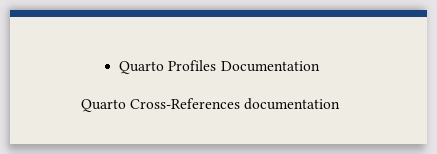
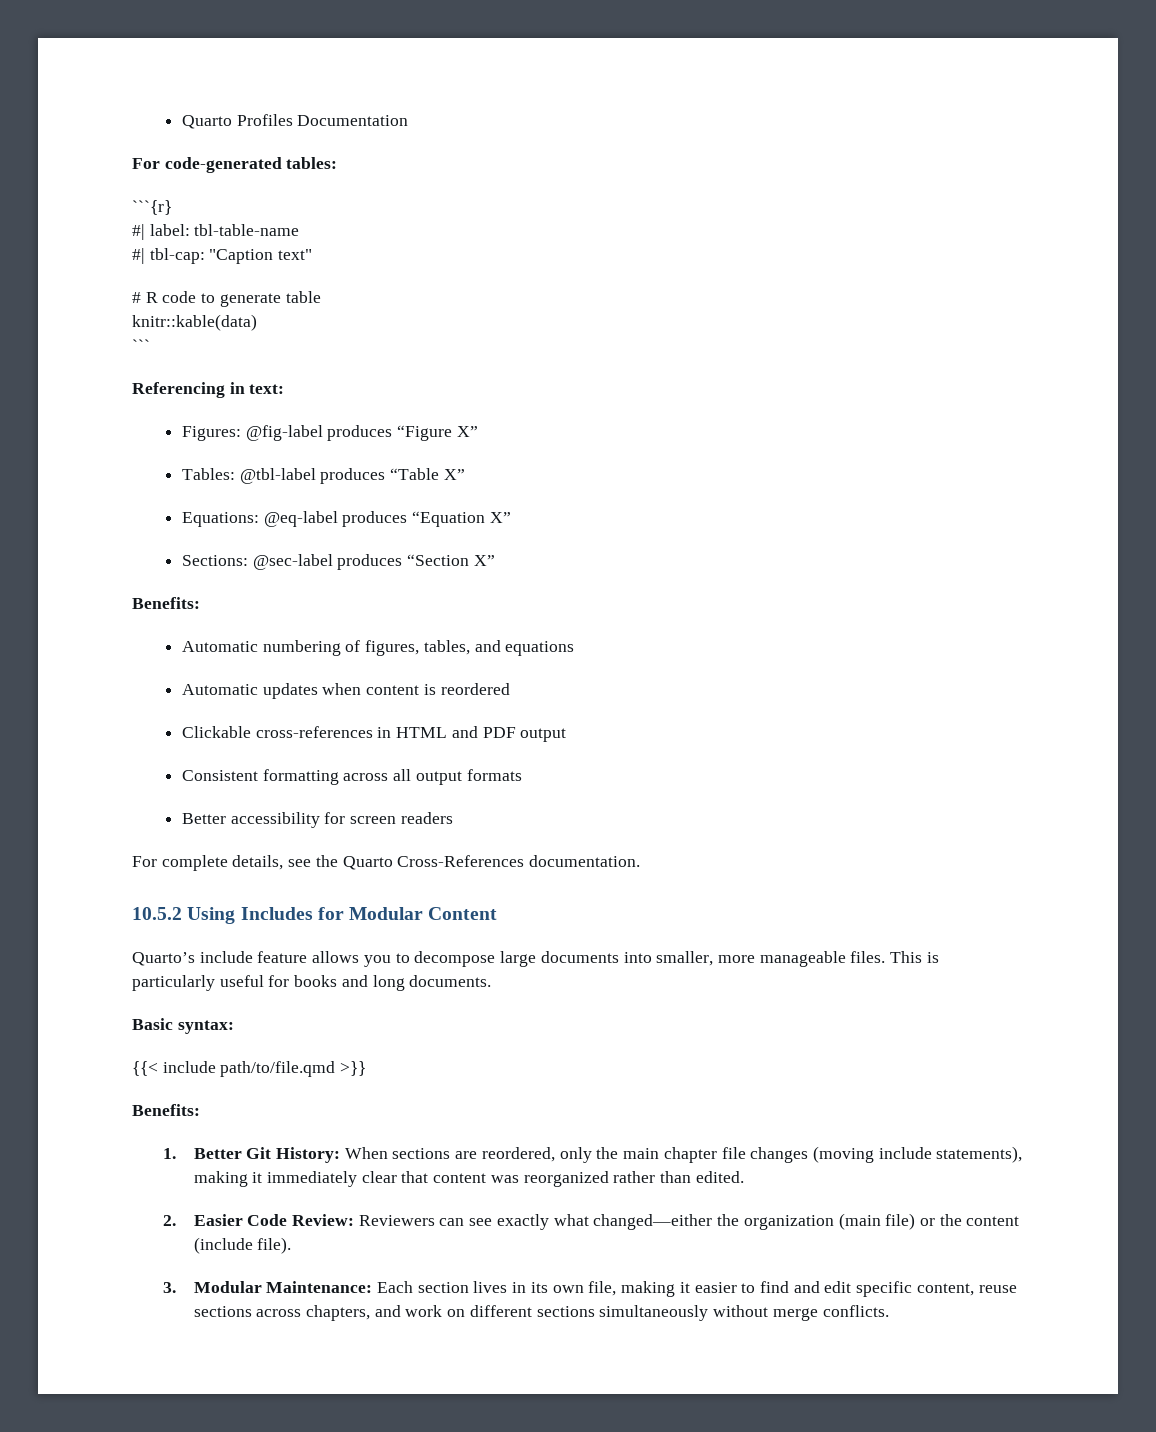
[81,98,341,112] Quarto Cross-References documentation -> [132,157,338,173] [132,200,172,215] [132,224,300,240] [132,248,313,264] [132,291,321,307] [132,314,257,331] [132,339,150,351] [132,382,285,398] [182,425,478,441] [182,468,465,484] [182,511,511,527] [182,554,495,570] [132,597,200,609] [182,640,575,656] [182,683,510,699] [182,726,567,742] [182,769,522,785] [182,812,453,828] [132,855,641,871] [132,907,498,924] [132,951,939,967] [132,975,492,991] [132,1018,234,1034] [132,1061,367,1077] [132,1104,200,1116] [162,1146,1023,1163] [193,1171,744,1187] [162,1213,1020,1230] [193,1237,292,1254] [162,1281,1017,1297] [193,1305,889,1321] For code-generated tables: // ```{r} // #| label: tbl-table-name // #| tbl-cap: "Caption text" // # R code to generate table // knitr::kable(data) // ``` // Referencing in text: // Figures: @fig-label produces “Figure X” // Tables: @tbl-label produces “Table X” // Equations: @eq-label produces “Equation X” // Sections: @sec-label produces “Section X” // Benefits: // Automatic numbering of figures, tables, and equations // Automatic updates when content is reordered // Clickable cross-references in HTML and PDF output // Consistent formatting across all output formats // Better accessibility for screen readers // For complete details, see the Quarto Cross-References documentation. // 10.5.2 Using Includes for Modular Content // Quarto’s include feature allows you to decompose large documents into smaller, more manageable files. This is particularly useful for books and long documents. // Basic syntax: // {{< include path/to/file.qmd >}} // Benefits: // 1. Better Git History: When sections are reordered, only the main chapter file changes (moving include statements), making it immediately clear that content was reorganized rather than edited. // 2. Easier Code Review: Reviewers can see exactly what changed—either the organization (main file) or the content (include file). // 3. Modular Maintenance: Each section lives in its own file, making it easier to find and edit specific content, reuse sections across chapters, and work on different sections simultaneously without merge conflicts.

